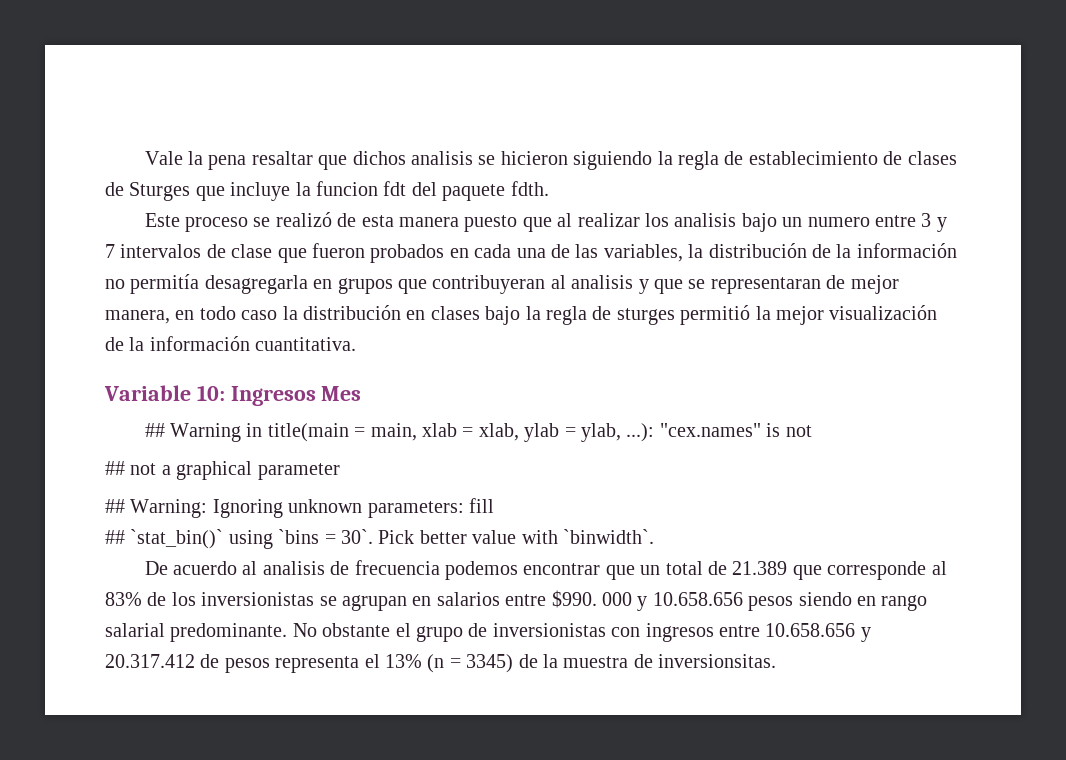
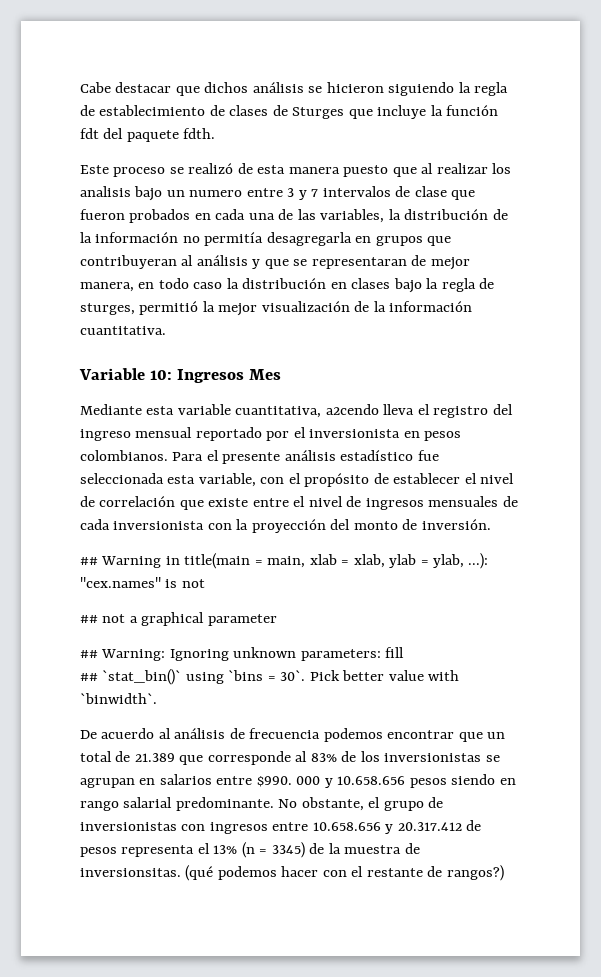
[144,151,313,170] Vale la pena resaltar -> [80,82,172,93] Cabe destacar
[411,151,474,165] analisis -> [252,82,304,93] análisis
[316,181,378,196] funcion -> [446,105,499,116] función
[571,275,634,289] analisis -> [196,255,248,266] análisis
[616,308,675,325] sturges -> [80,303,135,315] sturges,
(362, 393) none -> [80,404,513,418] [80,427,462,441] [80,450,439,464] [80,473,515,487] [80,496,518,510] [80,519,491,533] // Mediante esta variable cuantitativa, a2cendo lleva el registro del ingreso mensual reportado por el inversionista en pesos colombianos. Para el presente análisis estadístico fue seleccionada esta variable, con el propósito de establecer el nivel de correlación que existe entre el nivel de ingresos mensuales de cada inversionista con la proyección del monto de inversión.
[262,561,325,575] analisis -> [174,728,226,739] análisis
[322,623,391,637] obstante -> [301,797,364,811] obstante,
(777, 661) none -> [185,865,504,881] (qué podemos hacer con el restante de rangos?)

